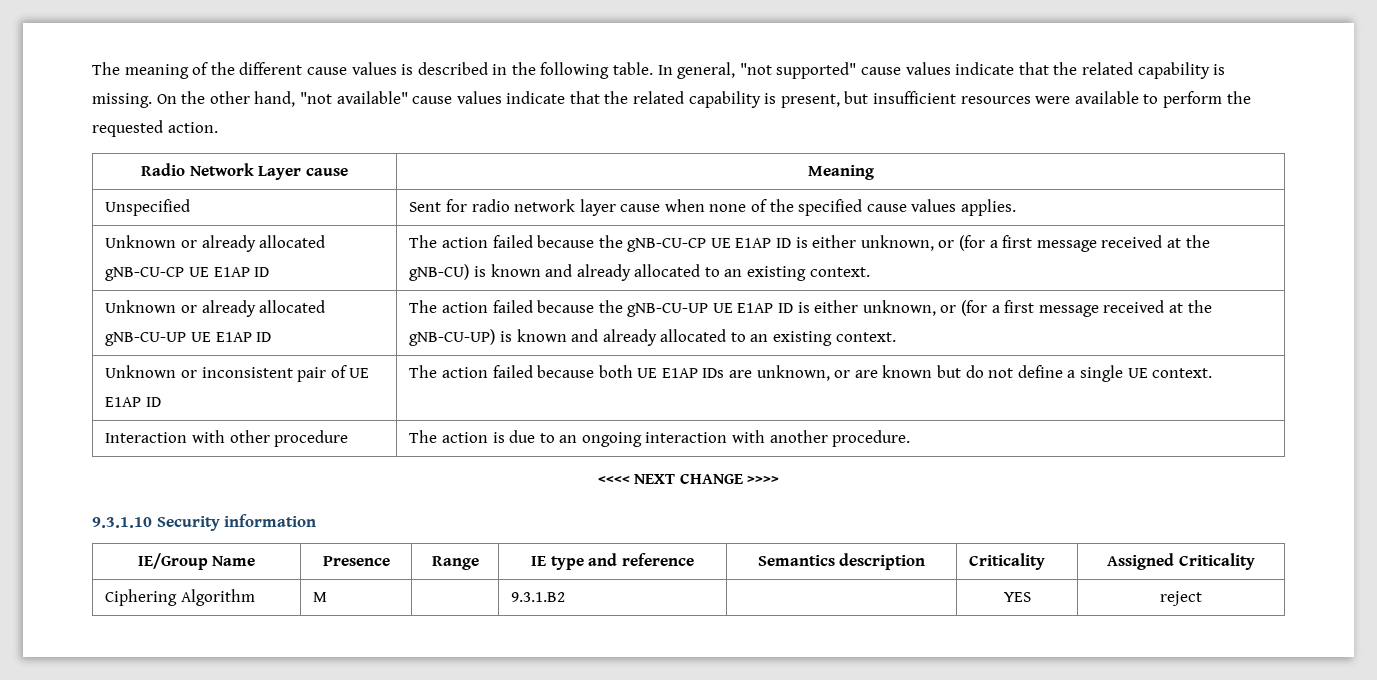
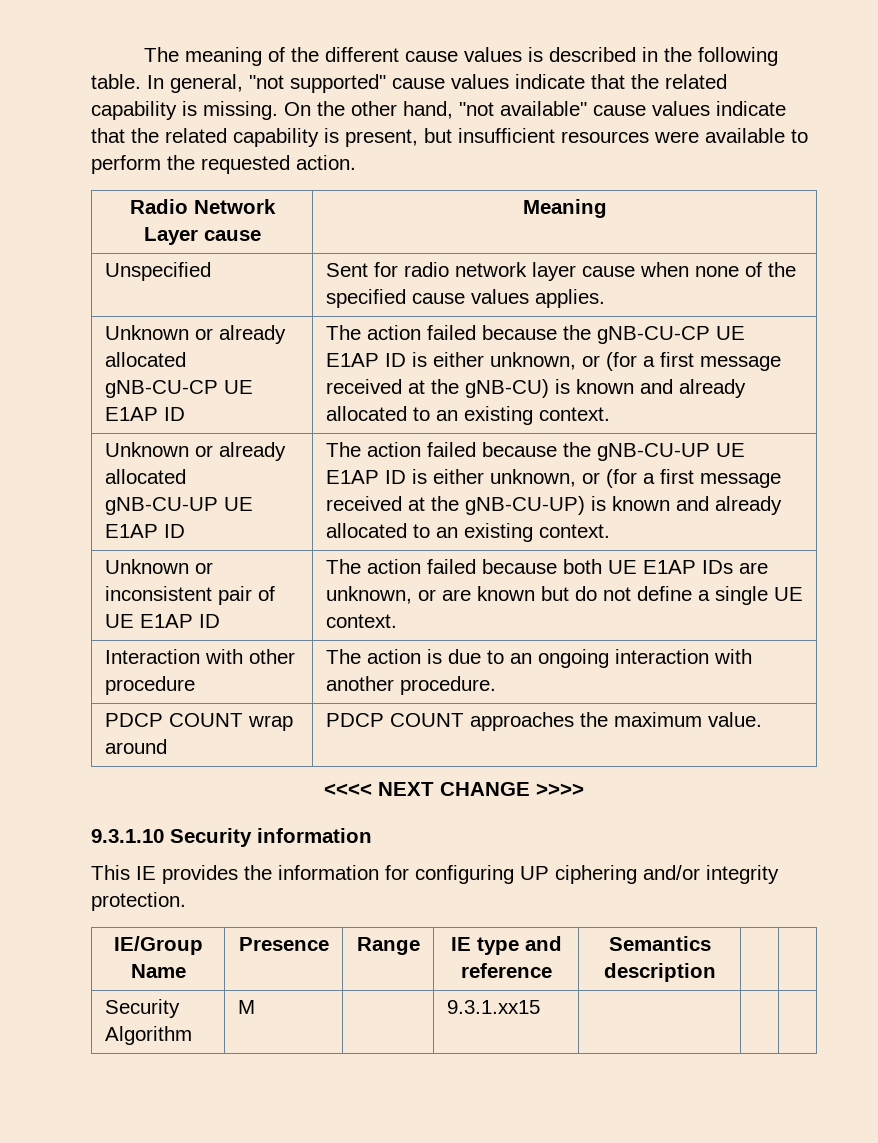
(911, 438) none -> [104,713,293,731] [104,739,167,754] [325,712,762,731] // PDCP COUNT wrap around | PDCP COUNT approaches the maximum value.
(317, 520) none -> [91,865,779,884] [91,892,186,911] // This IE provides the information for configuring UP ciphering and/or integrity protection.
[969,553,1046,570] [1107,553,1255,570] [105,589,178,606] Criticality | Assigned Criticality // Ciphering -> [104,999,180,1018] | // Security
[511,592,566,602] [1003,592,1031,602] [1160,591,1202,606] 9.3.1.B2 | | YES | reject -> [446,1000,540,1014] 9.3.1.xx15 | | |

